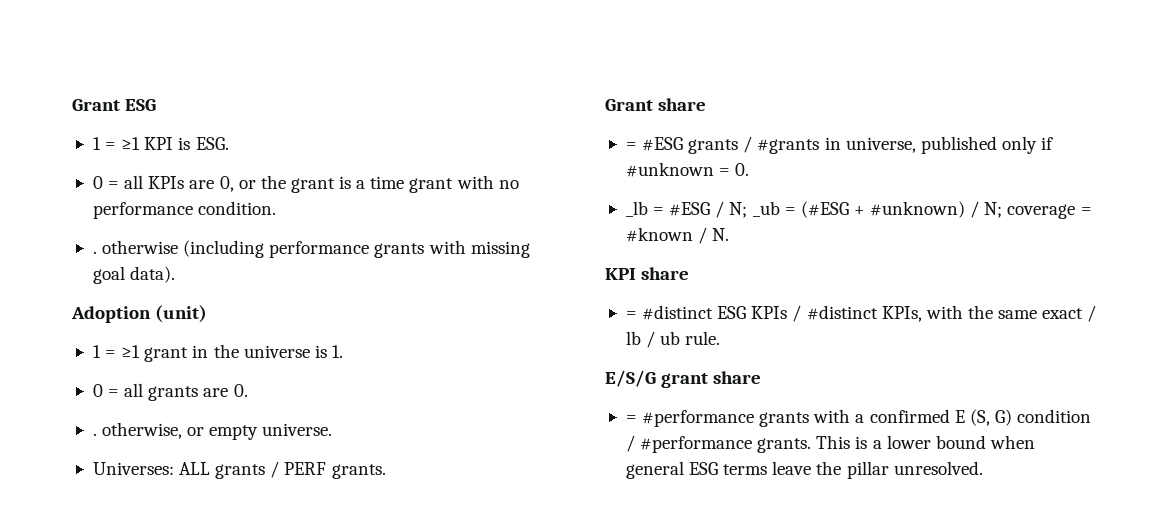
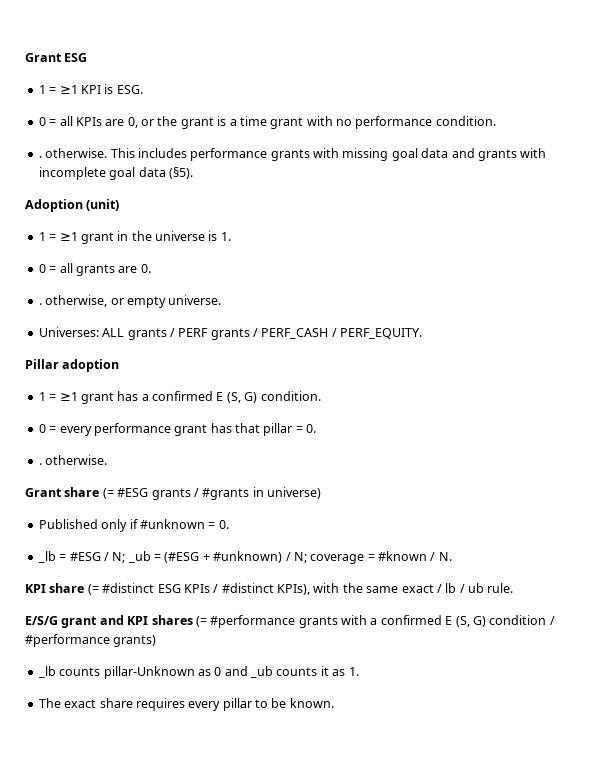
[102,240,265,258] otherwise (including -> [45,148,187,158] otherwise. This includes
[130,266,176,283] data). -> [421,148,547,161] [38,167,193,180] data and grants with incomplete goal data (§5).
[331,464,386,479] grants. -> [210,328,423,340] [25,359,120,372] [38,391,321,404] [38,423,317,436] [38,455,108,465] grants / PERF_CASH / PERF_EQUITY. // Pillar adoption // 1 = ≥1 grant has a confirmed E (S, G) condition. // 0 = every performance grant has that pillar = 0. // . otherwise.
[625,142,637,150] // = -> [102,488,114,499] (=
[845,136,997,154] universe, published -> [267,487,321,499] [38,519,98,529] universe) // Published
[625,311,637,319] // = -> [87,584,99,595] (=
[881,306,922,322] KPIs, -> [277,584,310,595] KPIs),
[713,371,762,384] [625,415,637,423] share // = -> [99,615,207,627] and KPI shares (=
[757,435,1035,453] [625,461,983,479] grants. This is a lower bound when general ESG terms leave the pillar unresolved. -> [113,635,157,647] [37,666,359,679] [38,698,334,711] grants) // _lb counts pillar-Unknown as 0 and _ub counts it as 1. // The exact share requires every pillar to be known.

